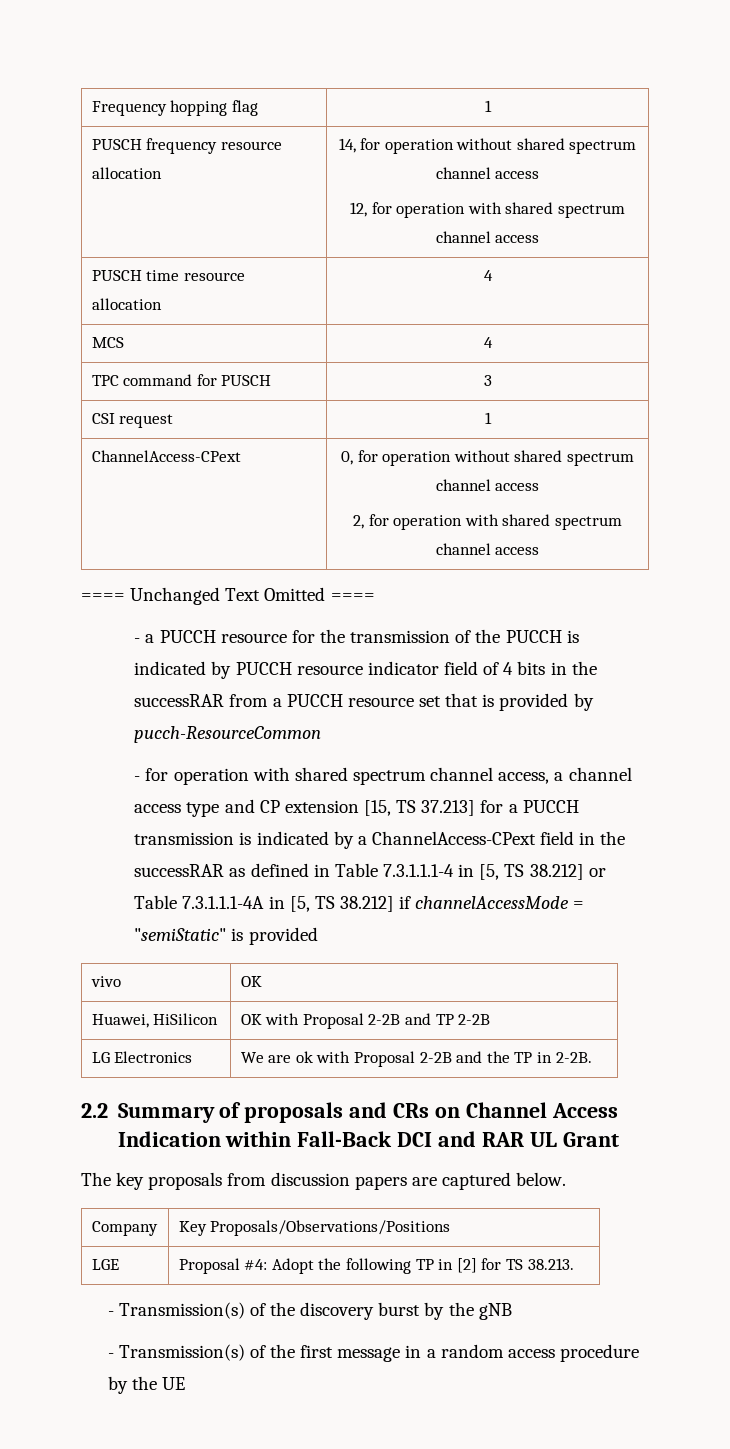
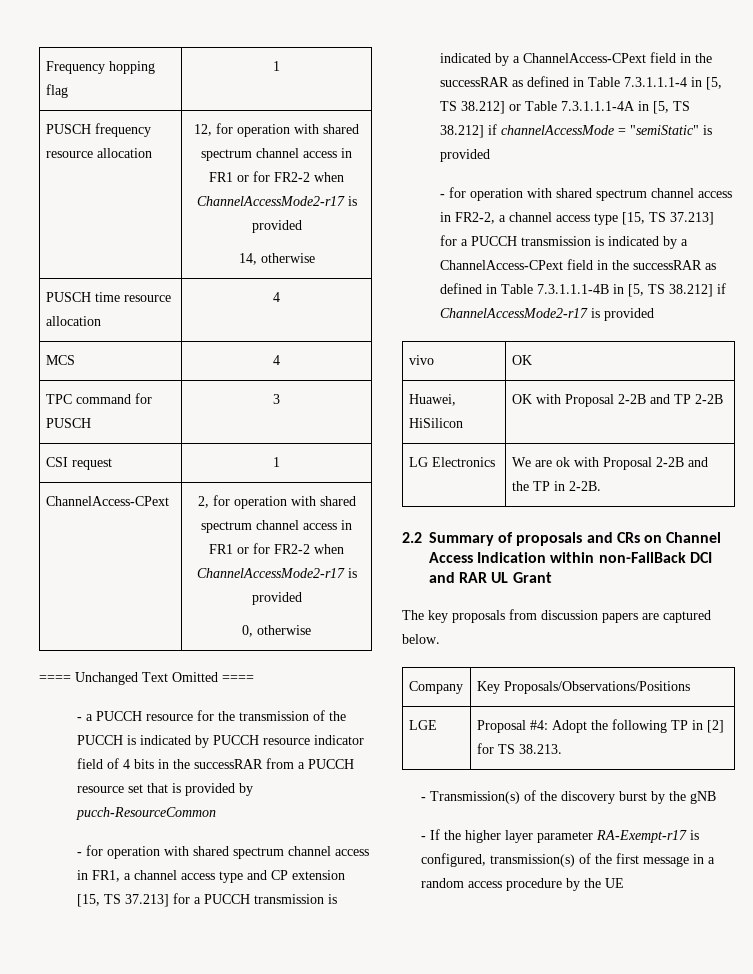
[338,138,637,154] [435,167,540,179] 14, for operation without shared spectrum channel access // -> (152, 153) none
(540, 239) none -> [341,148,352,158] [209,171,344,182] [196,196,357,206] [251,220,302,233] [238,253,315,265] in FR1 or for FR2-2 when ChannelAccessMode2-r17 is provided // 14, otherwise
[341,450,634,466] [435,479,540,491] 0, for operation without shared spectrum channel access // -> (169, 501) none
(540, 551) none -> [341,520,352,530] [209,543,344,554] [196,568,357,578] [251,592,302,605] [242,625,311,637] in FR1 or for FR2-2 when ChannelAccessMode2-r17 is provided // 0, otherwise
[498,772,550,784] access, -> [335,849,370,856] [77,870,121,882] access in FR1,
(318, 936) none -> [440,187,733,201] [440,212,715,225] [440,235,689,249] [440,259,717,270] [440,283,727,297] [440,308,655,321] // - for operation with shared spectrum channel access in FR2-2, a channel access type [15, TS 37.213] for a PUCCH transmission is indicated by a ChannelAccess-CPext field in the successRAR as defined in Table 7.3.1.1.1-4B in [5, TS 38.212] if ChannelAccessMode2-r17 is provided
[297,1131,393,1147] Fall-Back -> [598,552,686,563] non-FallBack
[118,1344,245,1361] Transmission(s) -> [430,829,700,843] [421,853,576,867] If the higher layer parameter RA-Exempt-r17 is configured, transmission(s)

